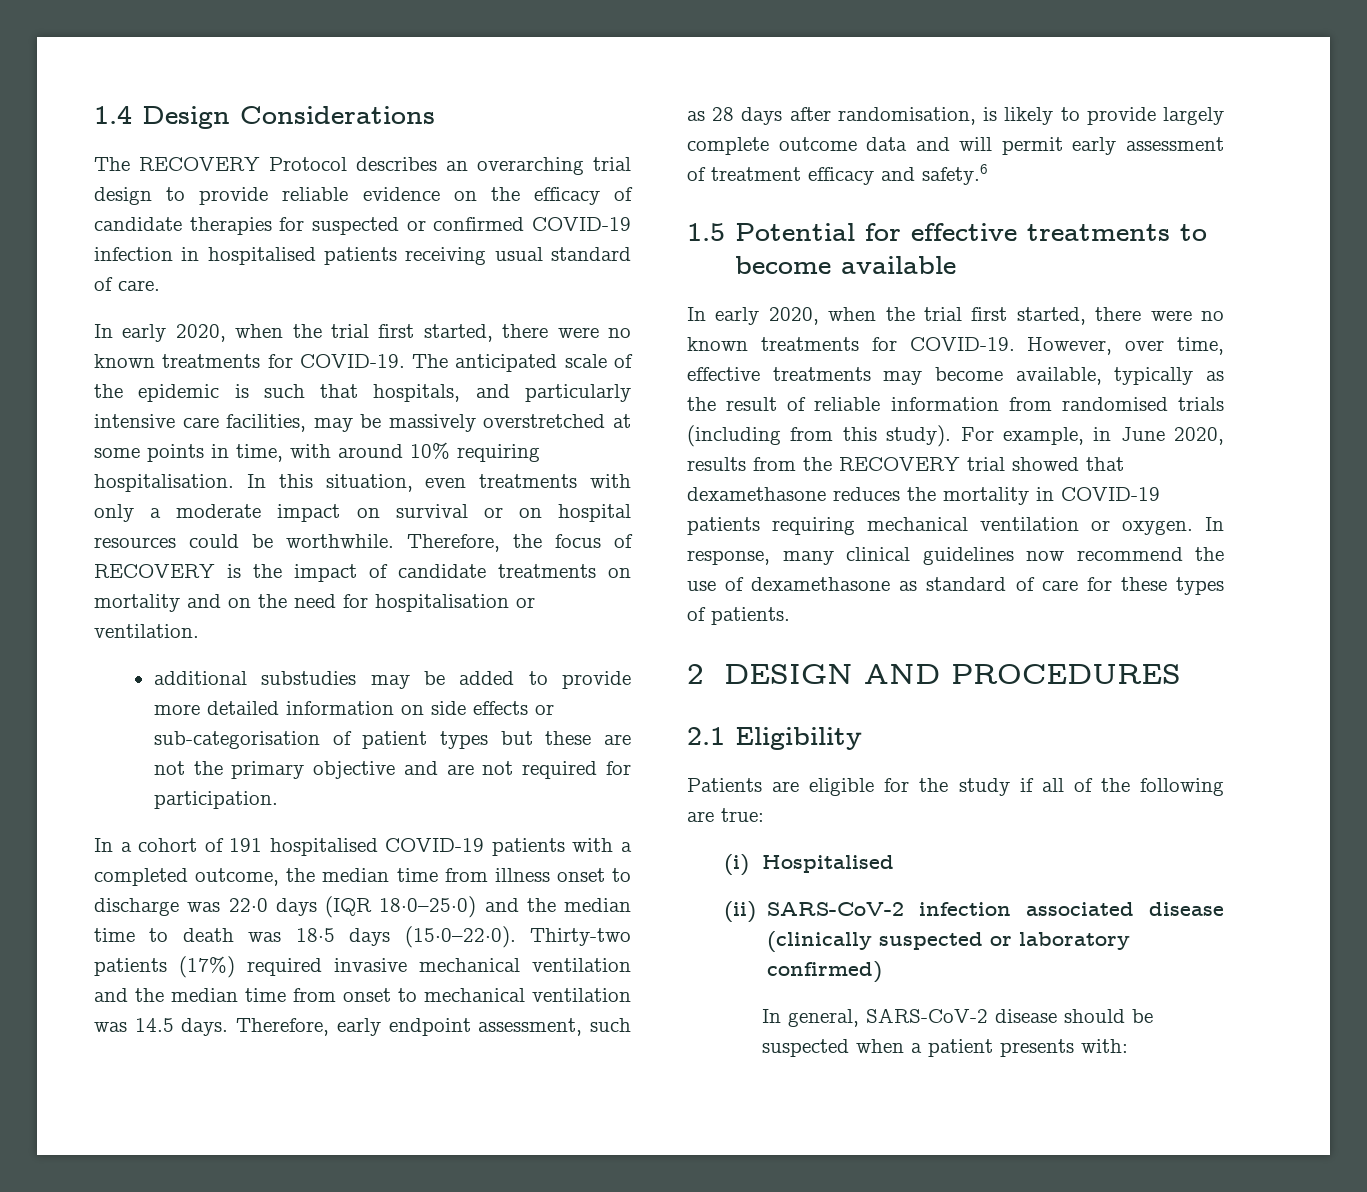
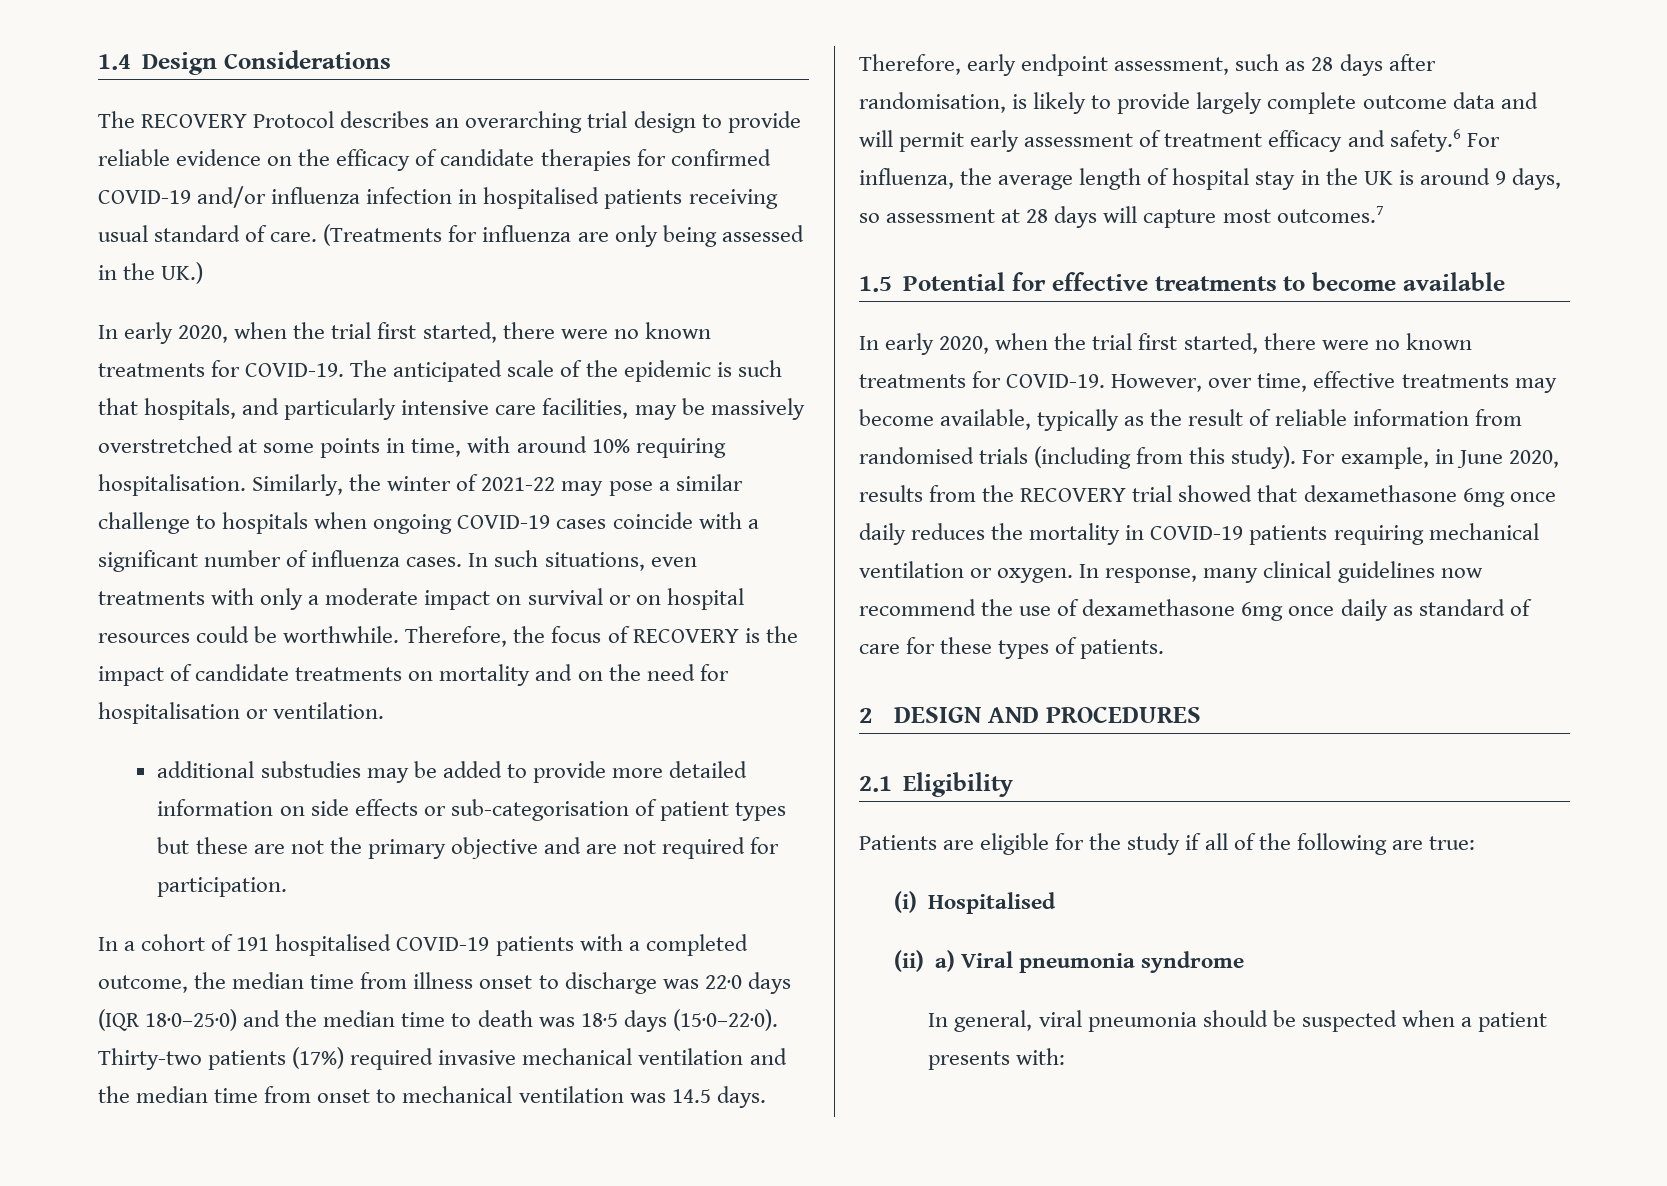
[312,217,631,235] suspected or confirmed COVID-19 -> [670,149,771,166] [98,186,361,208] confirmed COVID-19 and/or influenza
(160, 285) none -> [323,224,804,247] [98,262,204,284] (Treatments for influenza are only being assessed in the UK.)
[246,474,413,492] In this situation, -> [252,474,743,496] [98,512,759,534] [98,550,645,572] Similarly, the winter of 2021-22 may pose a similar challenge to hospitals when ongoing COVID-19 cases coincide with a significant number of influenza cases. In such situations,
(988, 174) none -> [1466,133,1500,147] [859,168,1561,190] [859,206,1384,228] For influenza, the average length of hospital stay in the UK is around 9 days, so assessment at 28 days will capture most outcomes.7
(826, 494) none -> [1462,488,1556,507] [859,523,906,545] 6mg once daily
(891, 584) none -> [1241,599,1388,621] 6mg once daily
[766,902,1224,916] [766,931,1130,952] [766,961,882,983] SARS-CoV-2 infection associated disease (clinically suspected or laboratory confirmed) -> [934,950,1245,973] a) Viral pneumonia syndrome
[865,1008,1057,1023] SARS-CoV-2 disease -> [1038,1010,1197,1032] viral pneumonia

